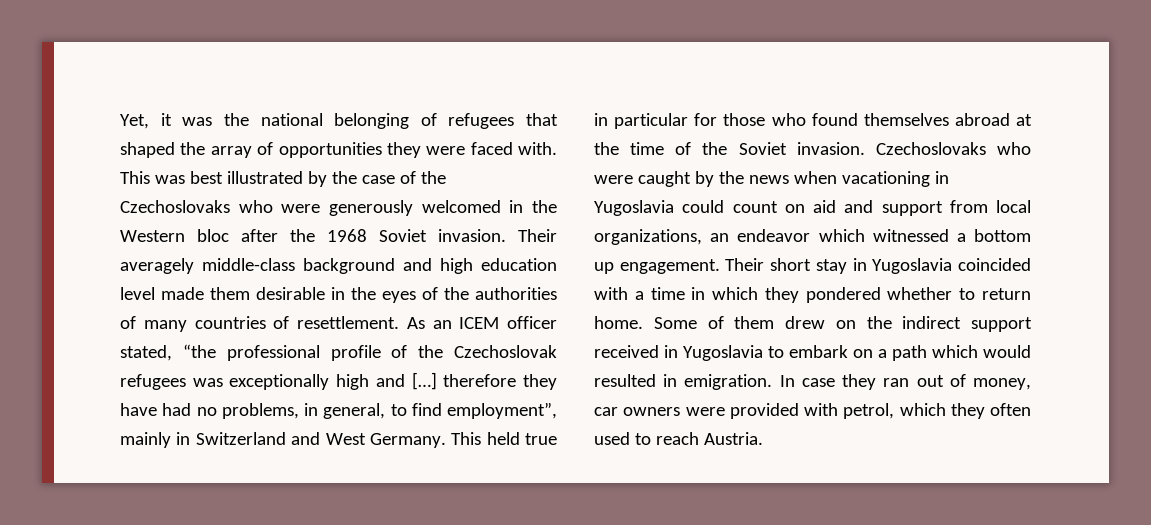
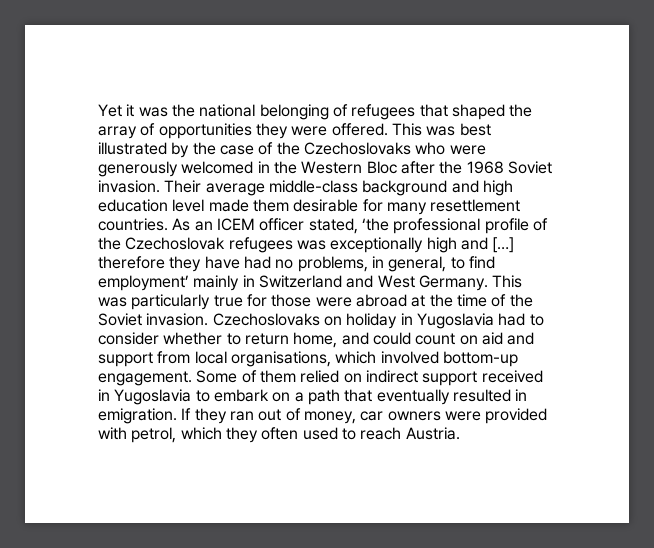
[120,114,149,129] Yet, -> [98,104,122,117] Yet
[470,142,557,155] faced with. -> [331,123,388,136] offered.
[197,229,229,242] bloc -> [366,161,397,174] Bloc
[120,258,194,274] averagely -> [205,183,265,196] average
[331,287,557,303] [120,316,399,332] in the eyes of the authorities of many countries of resettlement. -> [362,199,521,215] [98,218,168,231] for many resettlement countries.
[182,344,216,358] “the -> [361,218,389,231] ‘the
[447,402,557,419] employment”, -> [98,275,189,291] employment’
[486,432,557,445] [594,113,949,129] held true in particular for those who found themselves -> [98,294,352,310] was particularly true for those were
[996,142,1031,155] [594,171,949,187] [594,200,674,216] who were caught by the news when vacationing in Yugoslavia -> [323,313,544,329] [98,332,369,348] on holiday in Yugoslavia had to consider whether to return home, and
[594,229,1031,245] [594,258,1031,274] [594,287,1031,303] [594,316,892,329] organizations, an endeavor which witnessed a bottom up engagement. Their short stay in Yugoslavia coincided with a time in which they pondered whether to return home. Some of them drew on the -> [230,351,518,367] [98,370,362,386] organisations, which involved bottom-up engagement. Some of them relied on
[932,345,1031,358] which would -> [344,389,450,405] that eventually
[779,375,835,387] In case -> [181,408,192,420] If

